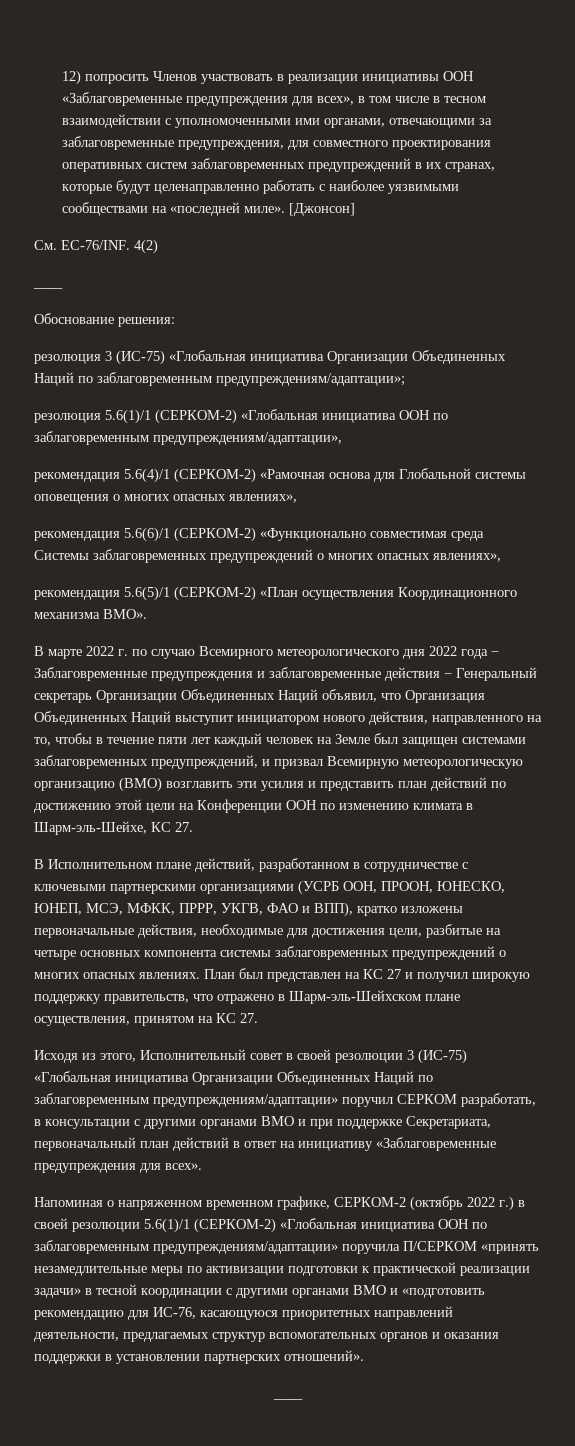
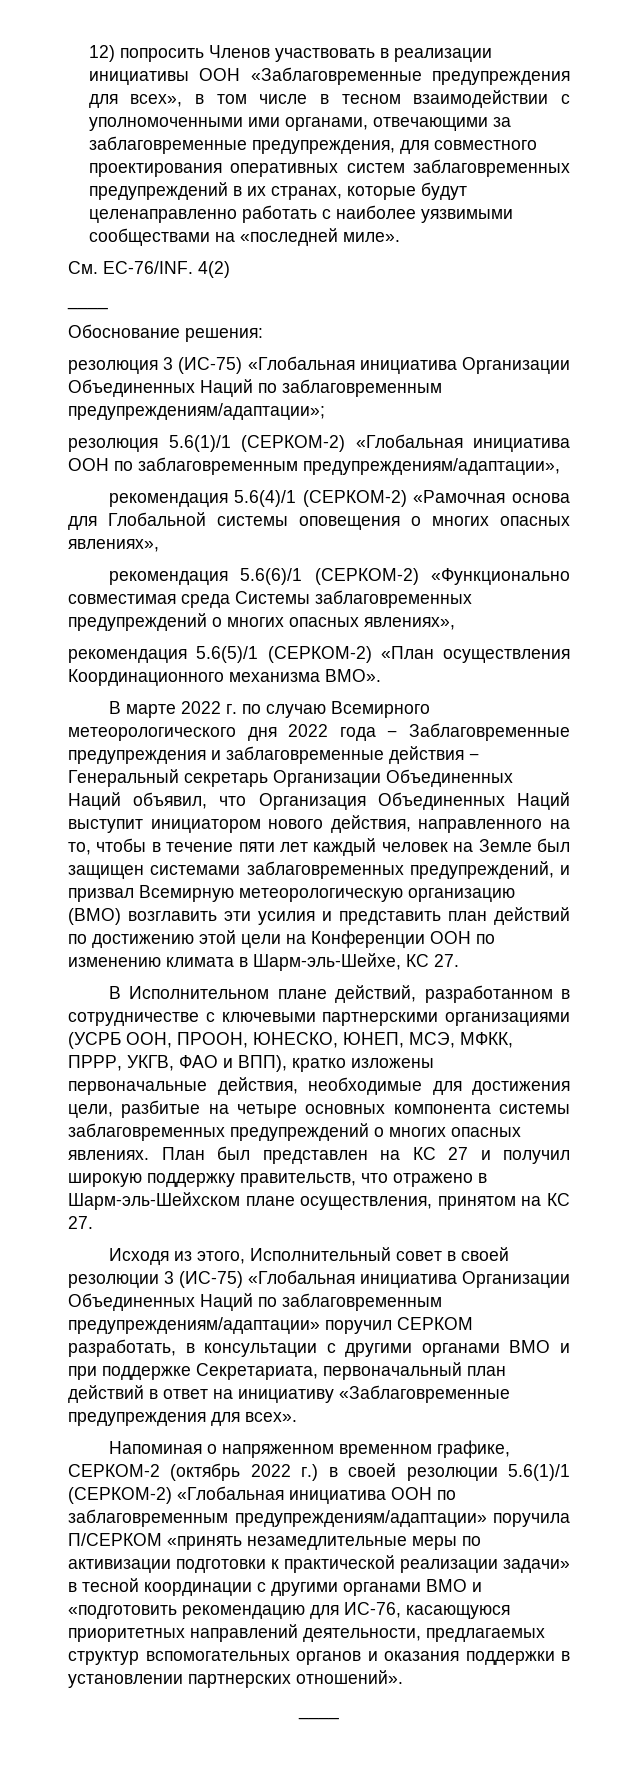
[289,203,356,216] [Джонсон] -> (400, 237) none

